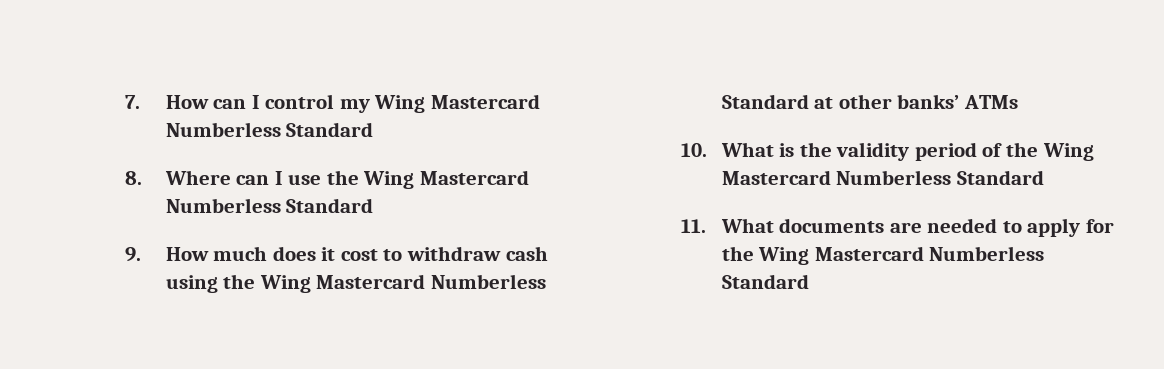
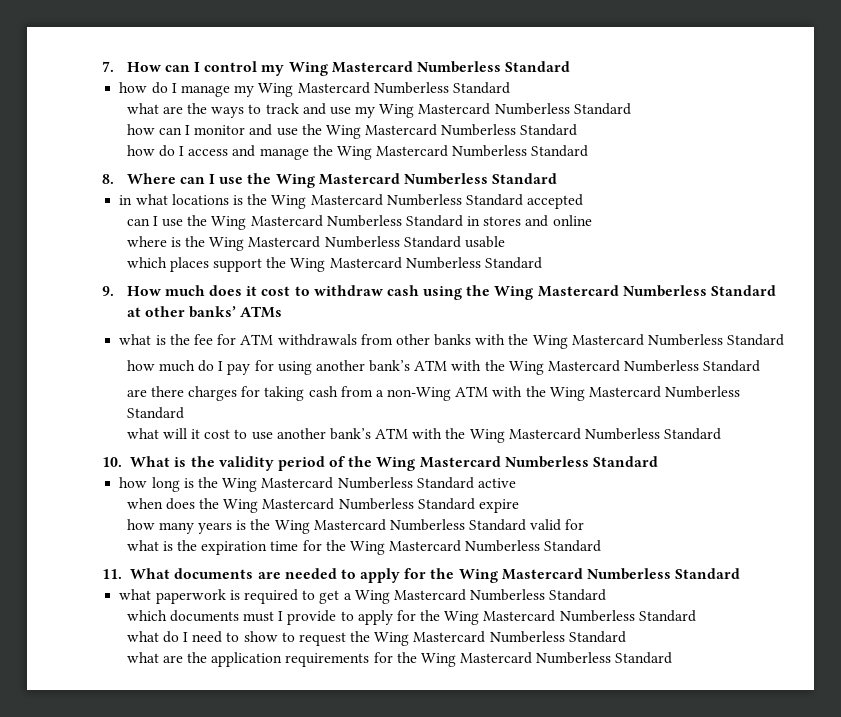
(374, 129) none -> [119,82,510,97] [126,103,631,118] [126,124,578,139] [126,145,589,160] // how do I manage my Wing Mastercard Numberless Standard // what are the ways to track and use my Wing Mastercard Numberless Standard // how can I monitor and use the Wing Mastercard Numberless Standard // how do I access and manage the Wing Mastercard Numberless Standard
(374, 205) none -> [119,194,584,209] [126,215,592,230] [126,236,505,251] [126,257,542,272] // in what locations is the Wing Mastercard Numberless Standard accepted // can I use the Wing Mastercard Numberless Standard in stores and online // where is the Wing Mastercard Numberless Standard usable // which places support the Wing Mastercard Numberless Standard
(1018, 102) none -> [119,334,785,349] [126,360,761,375] [126,386,741,401] [126,407,184,419] [126,428,722,443] // what is the fee for ATM withdrawals from other banks with the Wing Mastercard Numberless Standard // how much do I pay for using another bank’s ATM with the Wing Mastercard Numberless Standard // are there charges for taking cash from a non-Wing ATM with the Wing Mastercard Numberless Standard // what will it cost to use another bank’s ATM with the Wing Mastercard Numberless Standard
(1044, 177) none -> [119,477,516,492] [126,498,519,513] [126,519,585,534] [126,540,602,555] // how long is the Wing Mastercard Numberless Standard active // when does the Wing Mastercard Numberless Standard expire // how many years is the Wing Mastercard Numberless Standard valid for // what is the expiration time for the Wing Mastercard Numberless Standard
(809, 281) none -> [119,589,607,604] [126,610,696,625] [126,631,626,646] [126,652,673,667] // what paperwork is required to get a Wing Mastercard Numberless Standard // which documents must I provide to apply for the Wing Mastercard Numberless Standard // what do I need to show to request the Wing Mastercard Numberless Standard // what are the application requirements for the Wing Mastercard Numberless Standard

